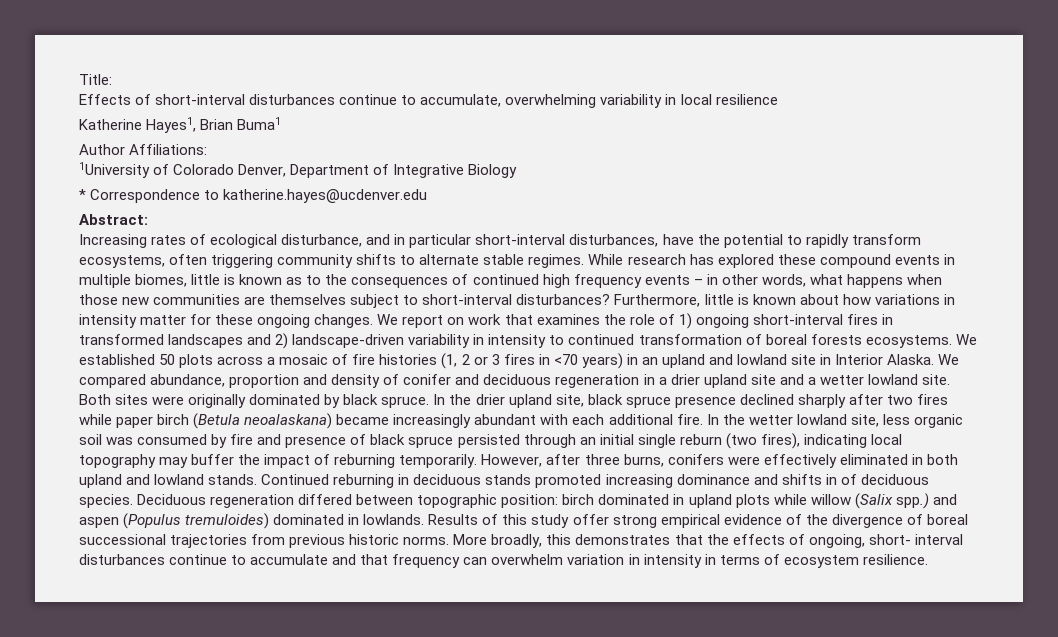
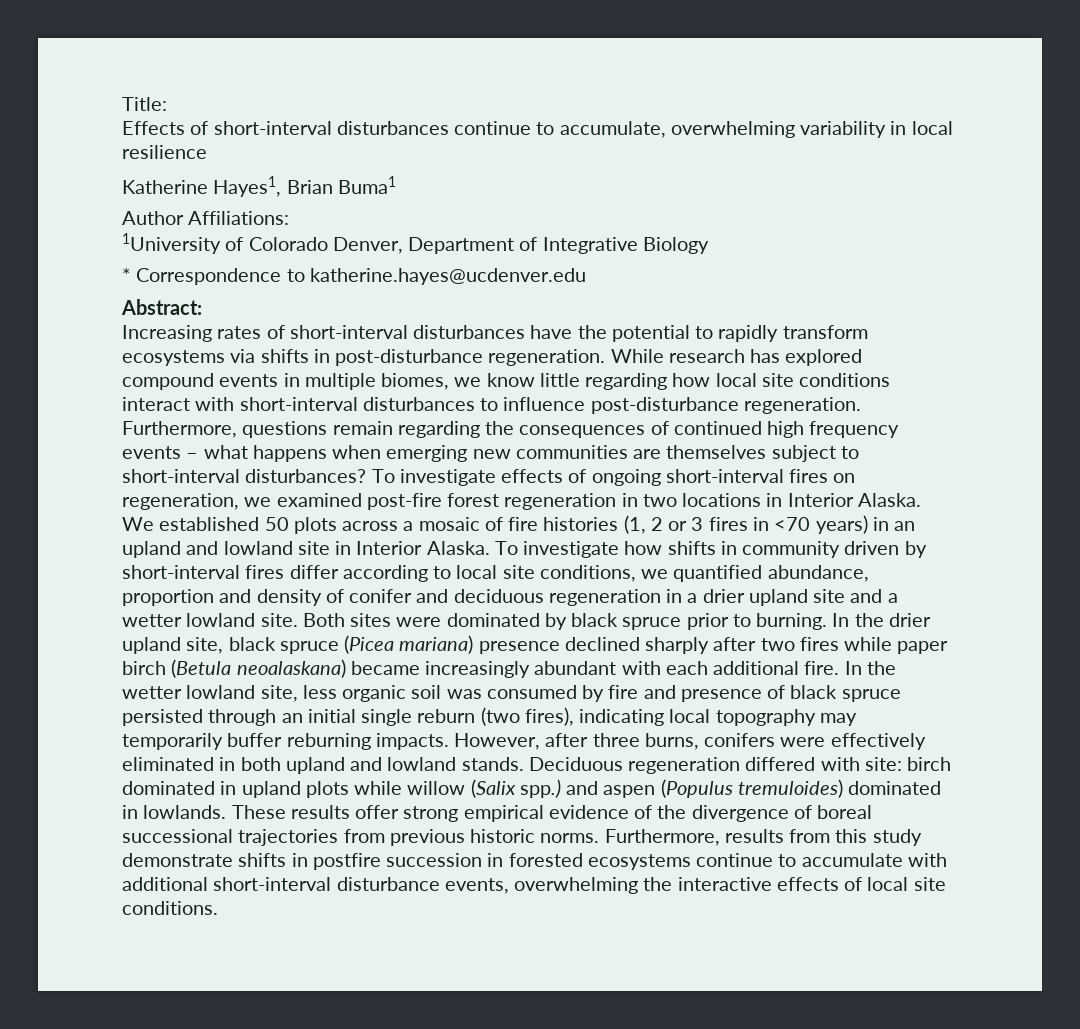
[210,234,659,248] ecological disturbance, and in particular short-interval disturbances, -> [289,325,526,339] short-interval disturbances
[79,254,585,268] ecosystems, often triggering community shifts to alternate stable regimes. -> [122,349,606,366] ecosystems via shifts in post-disturbance regeneration.
[777,254,816,265] these -> (863, 357) none
[191,274,322,285] little is known as to -> [454,373,891,390] [122,397,861,414] [122,421,480,438] we know little regarding how local site conditions interact with short-interval disturbances to influence post-disturbance regeneration. Furthermore, questions remain regarding
[706,274,806,287] in other words, -> (199, 456) none
[79,294,118,305] those -> [386,445,468,462] emerging
[614,294,955,307] [79,313,893,329] [79,333,952,349] Furthermore, little is known about how variations in intensity matter for these ongoing changes. We report on work that examines the role of 1) ongoing short-interval fires in transformed landscapes and 2) landscape-driven variability in intensity to continued transformation of boreal forests ecosystems. -> [371,469,856,486] [122,493,921,510] To investigate effects of ongoing short-interval fires on regeneration, we examined post-fire forest regeneration in two locations in Interior Alaska.
[938,354,960,365] [79,374,146,388] We compared -> [494,541,927,558] [122,565,763,582] To investigate how shifts in community driven by short-interval fires differ according to local site conditions, we quantified
[188,394,247,408] originally -> (442, 622) none
[381,396,430,408] spruce. -> [622,613,828,630] spruce prior to burning.
(671, 402) none -> [344,635,474,654] (Picea mariana)
[191,454,478,468] buffer the impact of reburning temporarily. -> [122,733,449,750] temporarily buffer reburning impacts.
[261,474,929,488] [79,494,559,508] Continued reburning in deciduous stands promoted increasing dominance and shifts in of deciduous species. Deciduous regeneration differed between topographic position: -> [528,757,902,774] Deciduous regeneration differed with site:
[428,514,570,528] Results of this study -> [231,805,350,819] These results
[453,534,963,548] [79,554,928,568] More broadly, this demonstrates that the effects of ongoing, short- interval disturbances continue to accumulate and that frequency can overwhelm variation in intensity in terms of ecosystem resilience. -> [604,829,922,846] [122,853,947,870] [122,877,946,894] [122,901,218,915] Furthermore, results from this study demonstrate shifts in postfire succession in forested ecosystems continue to accumulate with additional short-interval disturbance events, overwhelming the interactive effects of local site conditions.

